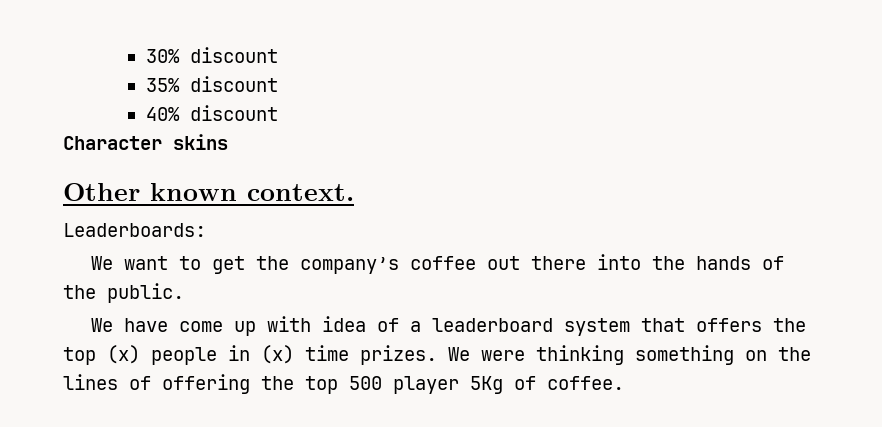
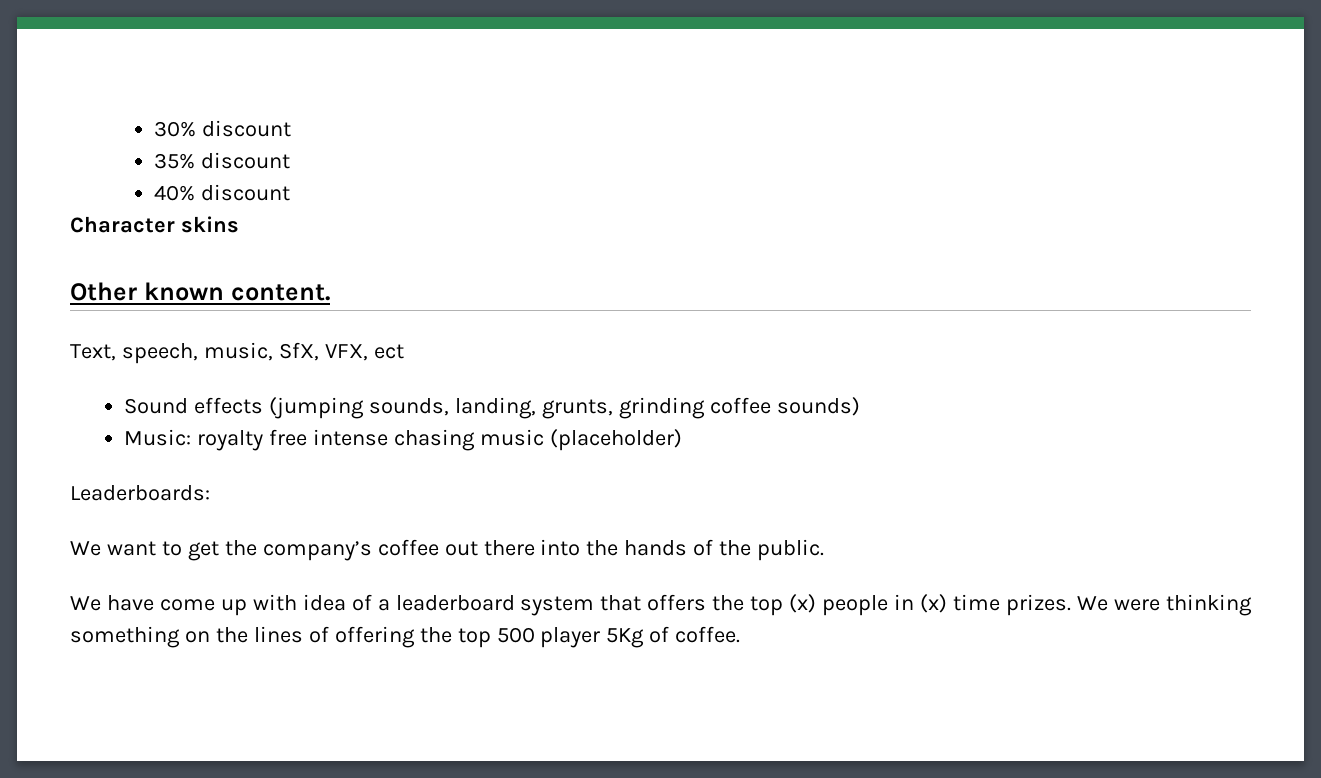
[247,184,354,201] context. -> [230,284,330,301] [70,342,404,364] [124,397,860,419] [124,429,682,451] content. // Text, speech, music, SfX, VFX, ect // Sound effects (jumping sounds, landing, grunts, grinding coffee sounds) // Music: royalty free intense chasing music (placeholder)

